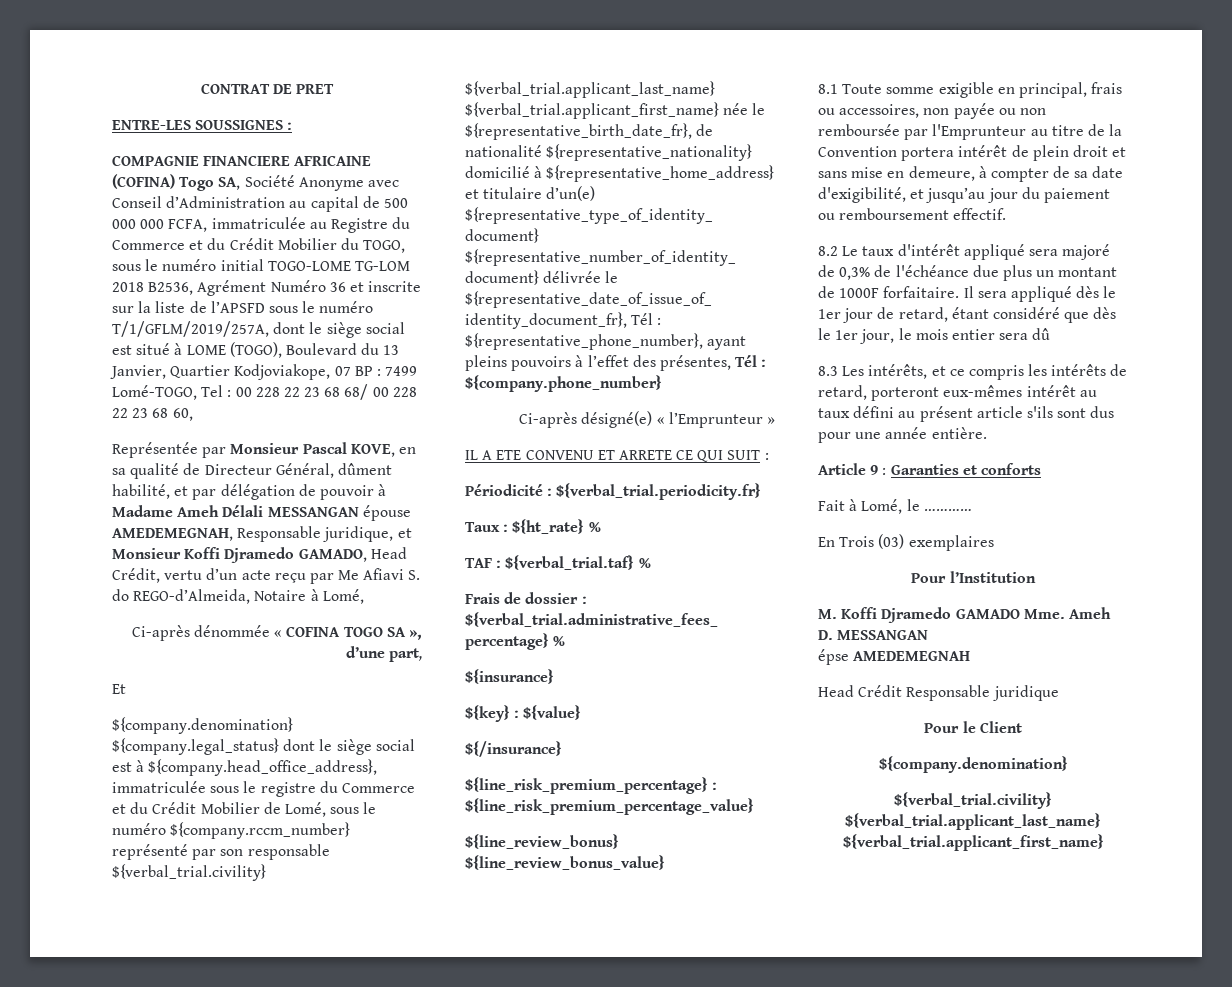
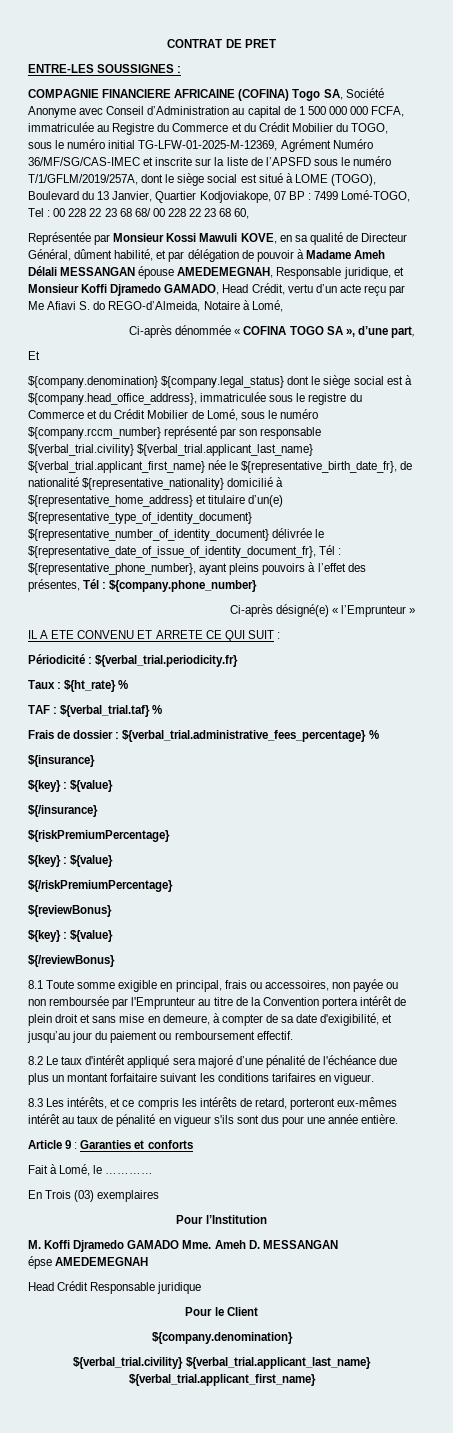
(380, 202) none -> [298,106,305,115] 1
[267,261,410,271] [112,282,194,295] TOGO-LOME TG-LOM 2018 B2536, -> [138,140,278,151] TG-LFW-01-2025-M-12369,
[329,282,346,292] 36 -> [28,157,140,166] 36/MF/SG/CAS-IMEC
[302,442,347,454] Pascal -> [166,233,238,242] Kossi Mawuli
[465,777,718,794] [465,798,754,815] [465,834,619,849] [465,855,665,870] ${line_risk_premium_percentage} : ${line_risk_premium_percentage_value} // ${line_review_bonus} ${line_review_bonus_value} -> [28,830,170,842] [28,855,114,867] [28,880,173,892] [28,905,112,917] [28,930,114,942] [28,955,115,967] ${riskPremiumPercentage} // ${key} : ${value} // ${/riskPremiumPercentage} // ${reviewBonus} // ${key} : ${value} // ${/reviewBonus}
[818,265,871,280] de 0,3% -> [235,1055,305,1068] d’une pénalité
[818,286,1117,302] [818,307,1117,323] [818,328,1051,344] de 1000F forfaitaire. Il sera appliqué dès le 1er jour de retard, étant considéré que dès le 1er jour, le mois entier sera dû -> [110,1073,374,1085] forfaitaire suivant les conditions tarifaires en vigueur.
[853,406,1023,422] défini au présent article -> [101,1114,211,1127] de pénalité en vigueur

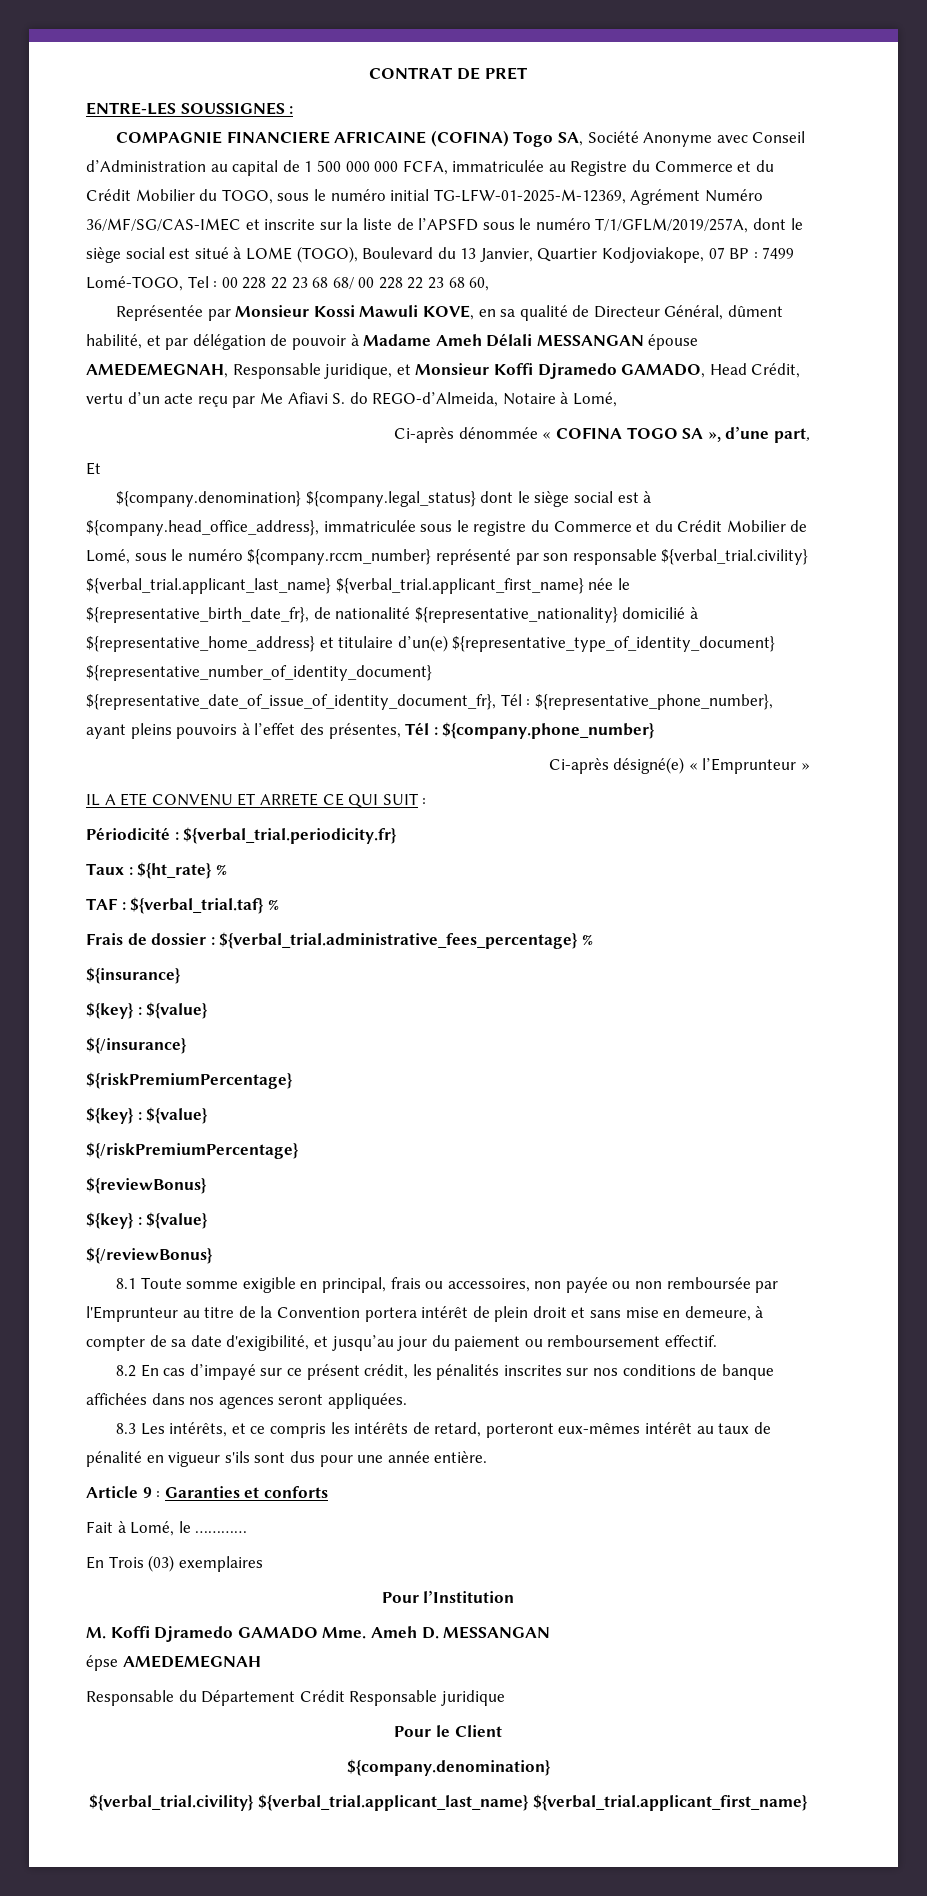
[272,528,325,538] délivrée le -> (432, 673) none
[46,1055,398,1068] [28,1073,374,1085] Le taux d'intérêt appliqué sera majoré d’une pénalité de l'échéance due plus un montant forfaitaire suivant les conditions tarifaires en vigueur. -> [140,1364,774,1380] [86,1393,407,1409] En cas d’impayé sur ce présent crédit, les pénalités inscrites sur nos conditions de banque affichées dans nos agences seront appliquées.
[28,1282,54,1291] Head -> [86,1690,296,1706] Responsable du Département

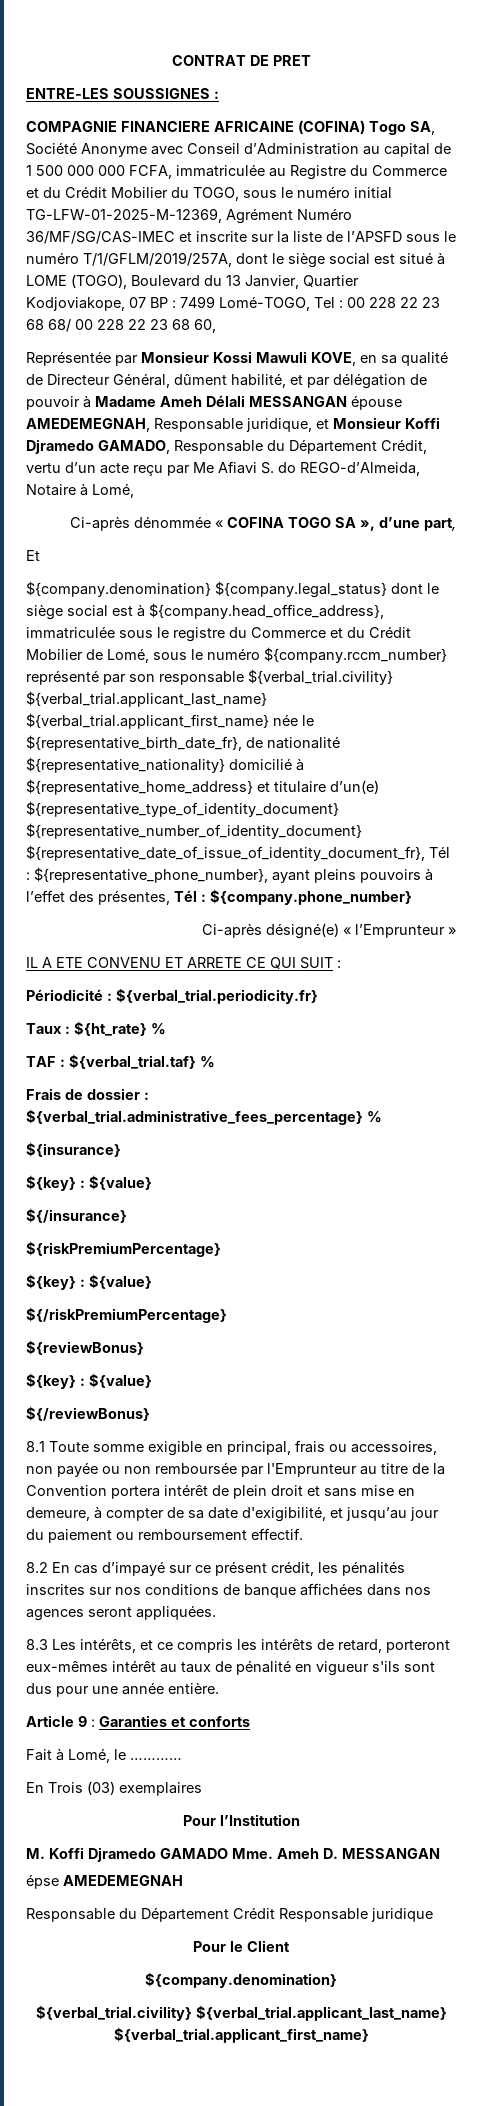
[709,363,747,375] Head -> [174,439,377,454] Responsable du Département

